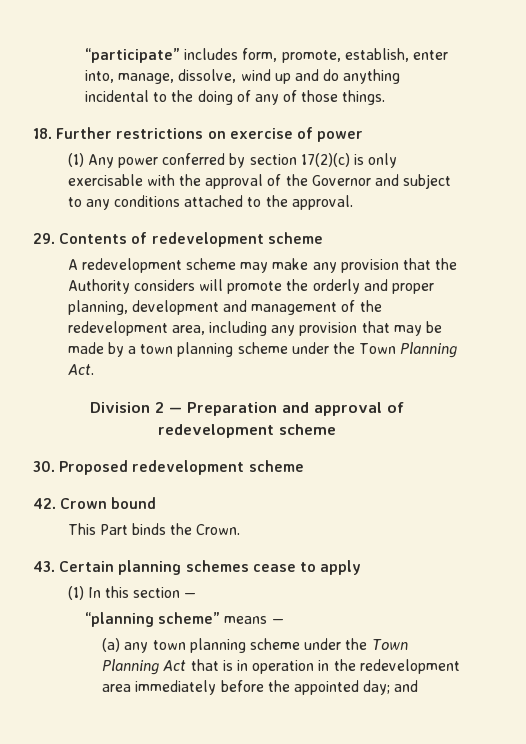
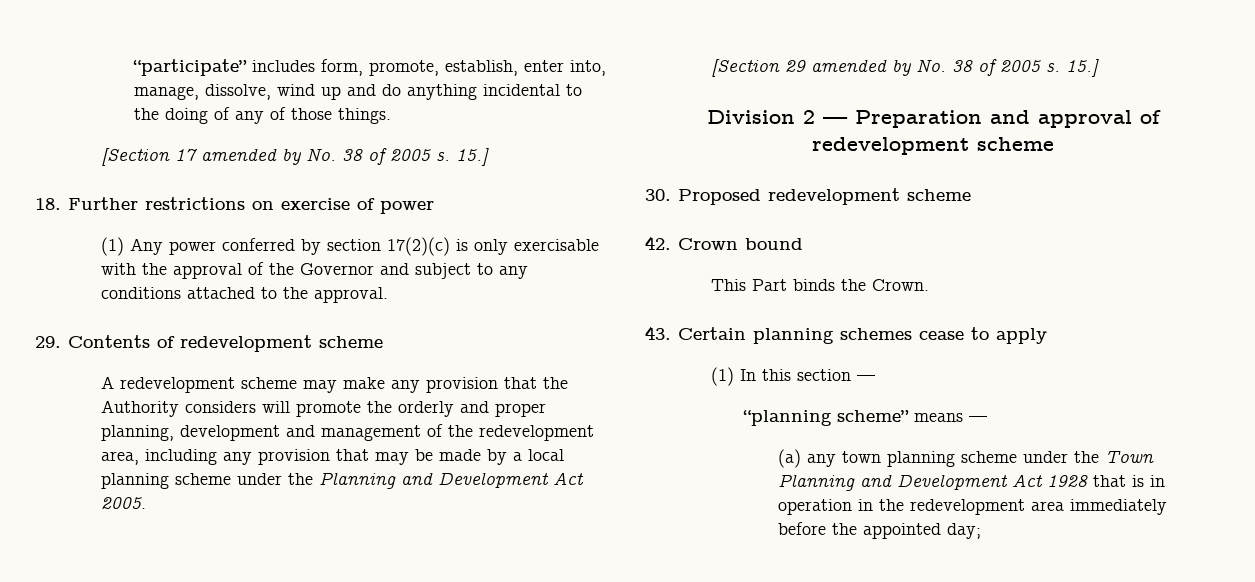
(386, 97) none -> [101,147,490,166] // [Section 17 amended by No. 38 of 2005 s. 15.]
[140,342,458,358] [67,364,94,375] town planning scheme under the Town Planning Act. -> [528,449,565,461] [101,472,585,489] [101,497,147,509] [711,58,1100,77] local planning scheme under the Planning and Development Act 2005. // [Section 29 amended by No. 38 of 2005 s. 15.]
[163,660,187,671] Act -> [859,474,1088,490] and Development Act 1928
[394,680,419,692] and -> (981, 531) none

